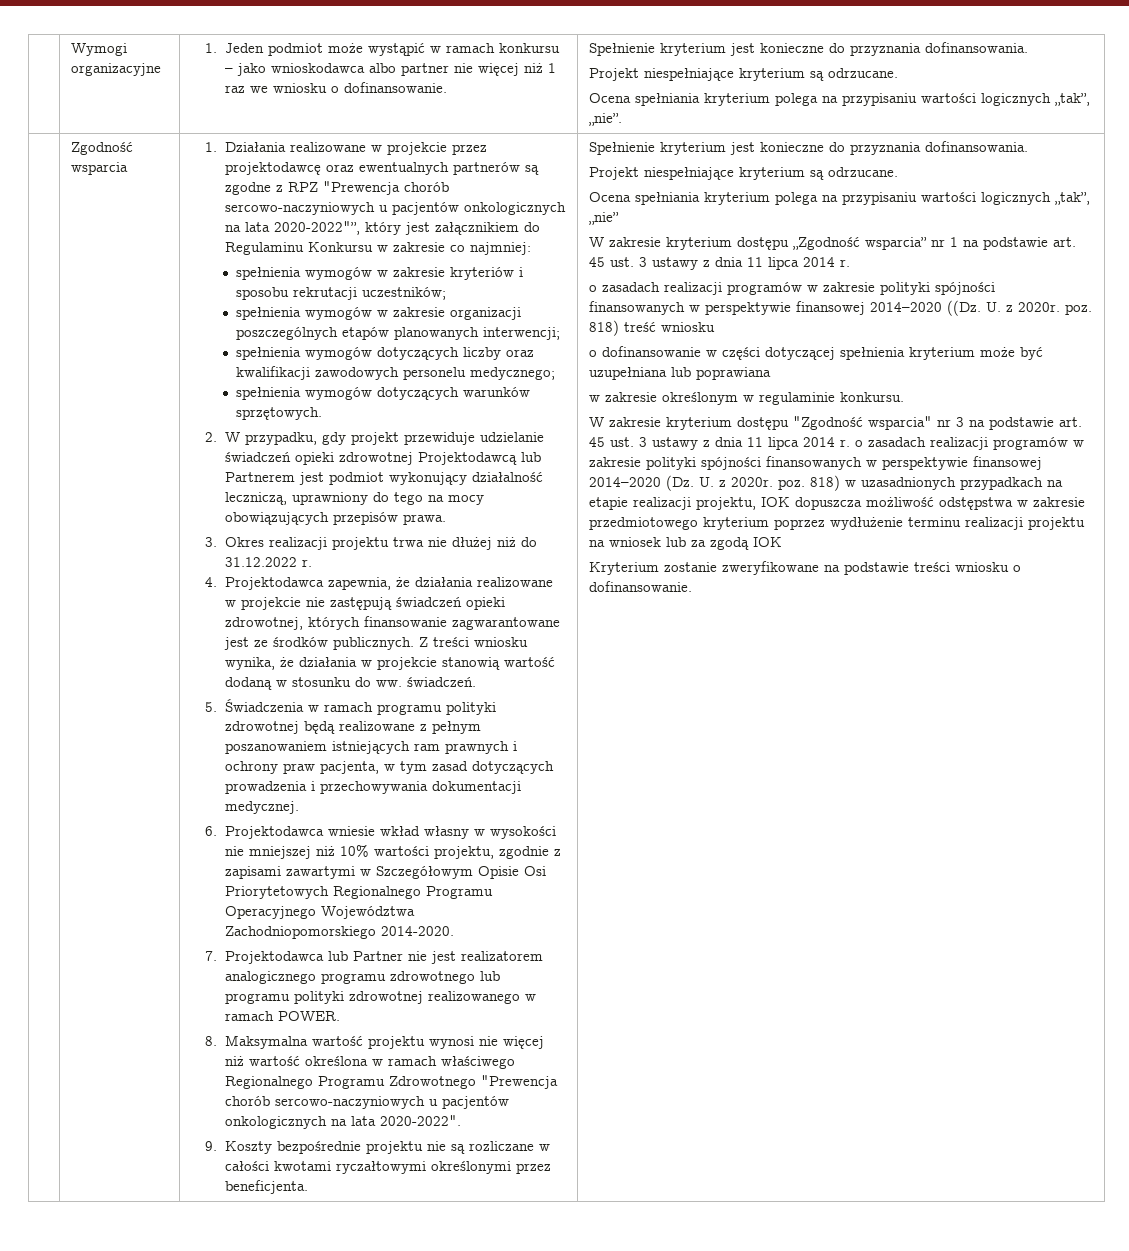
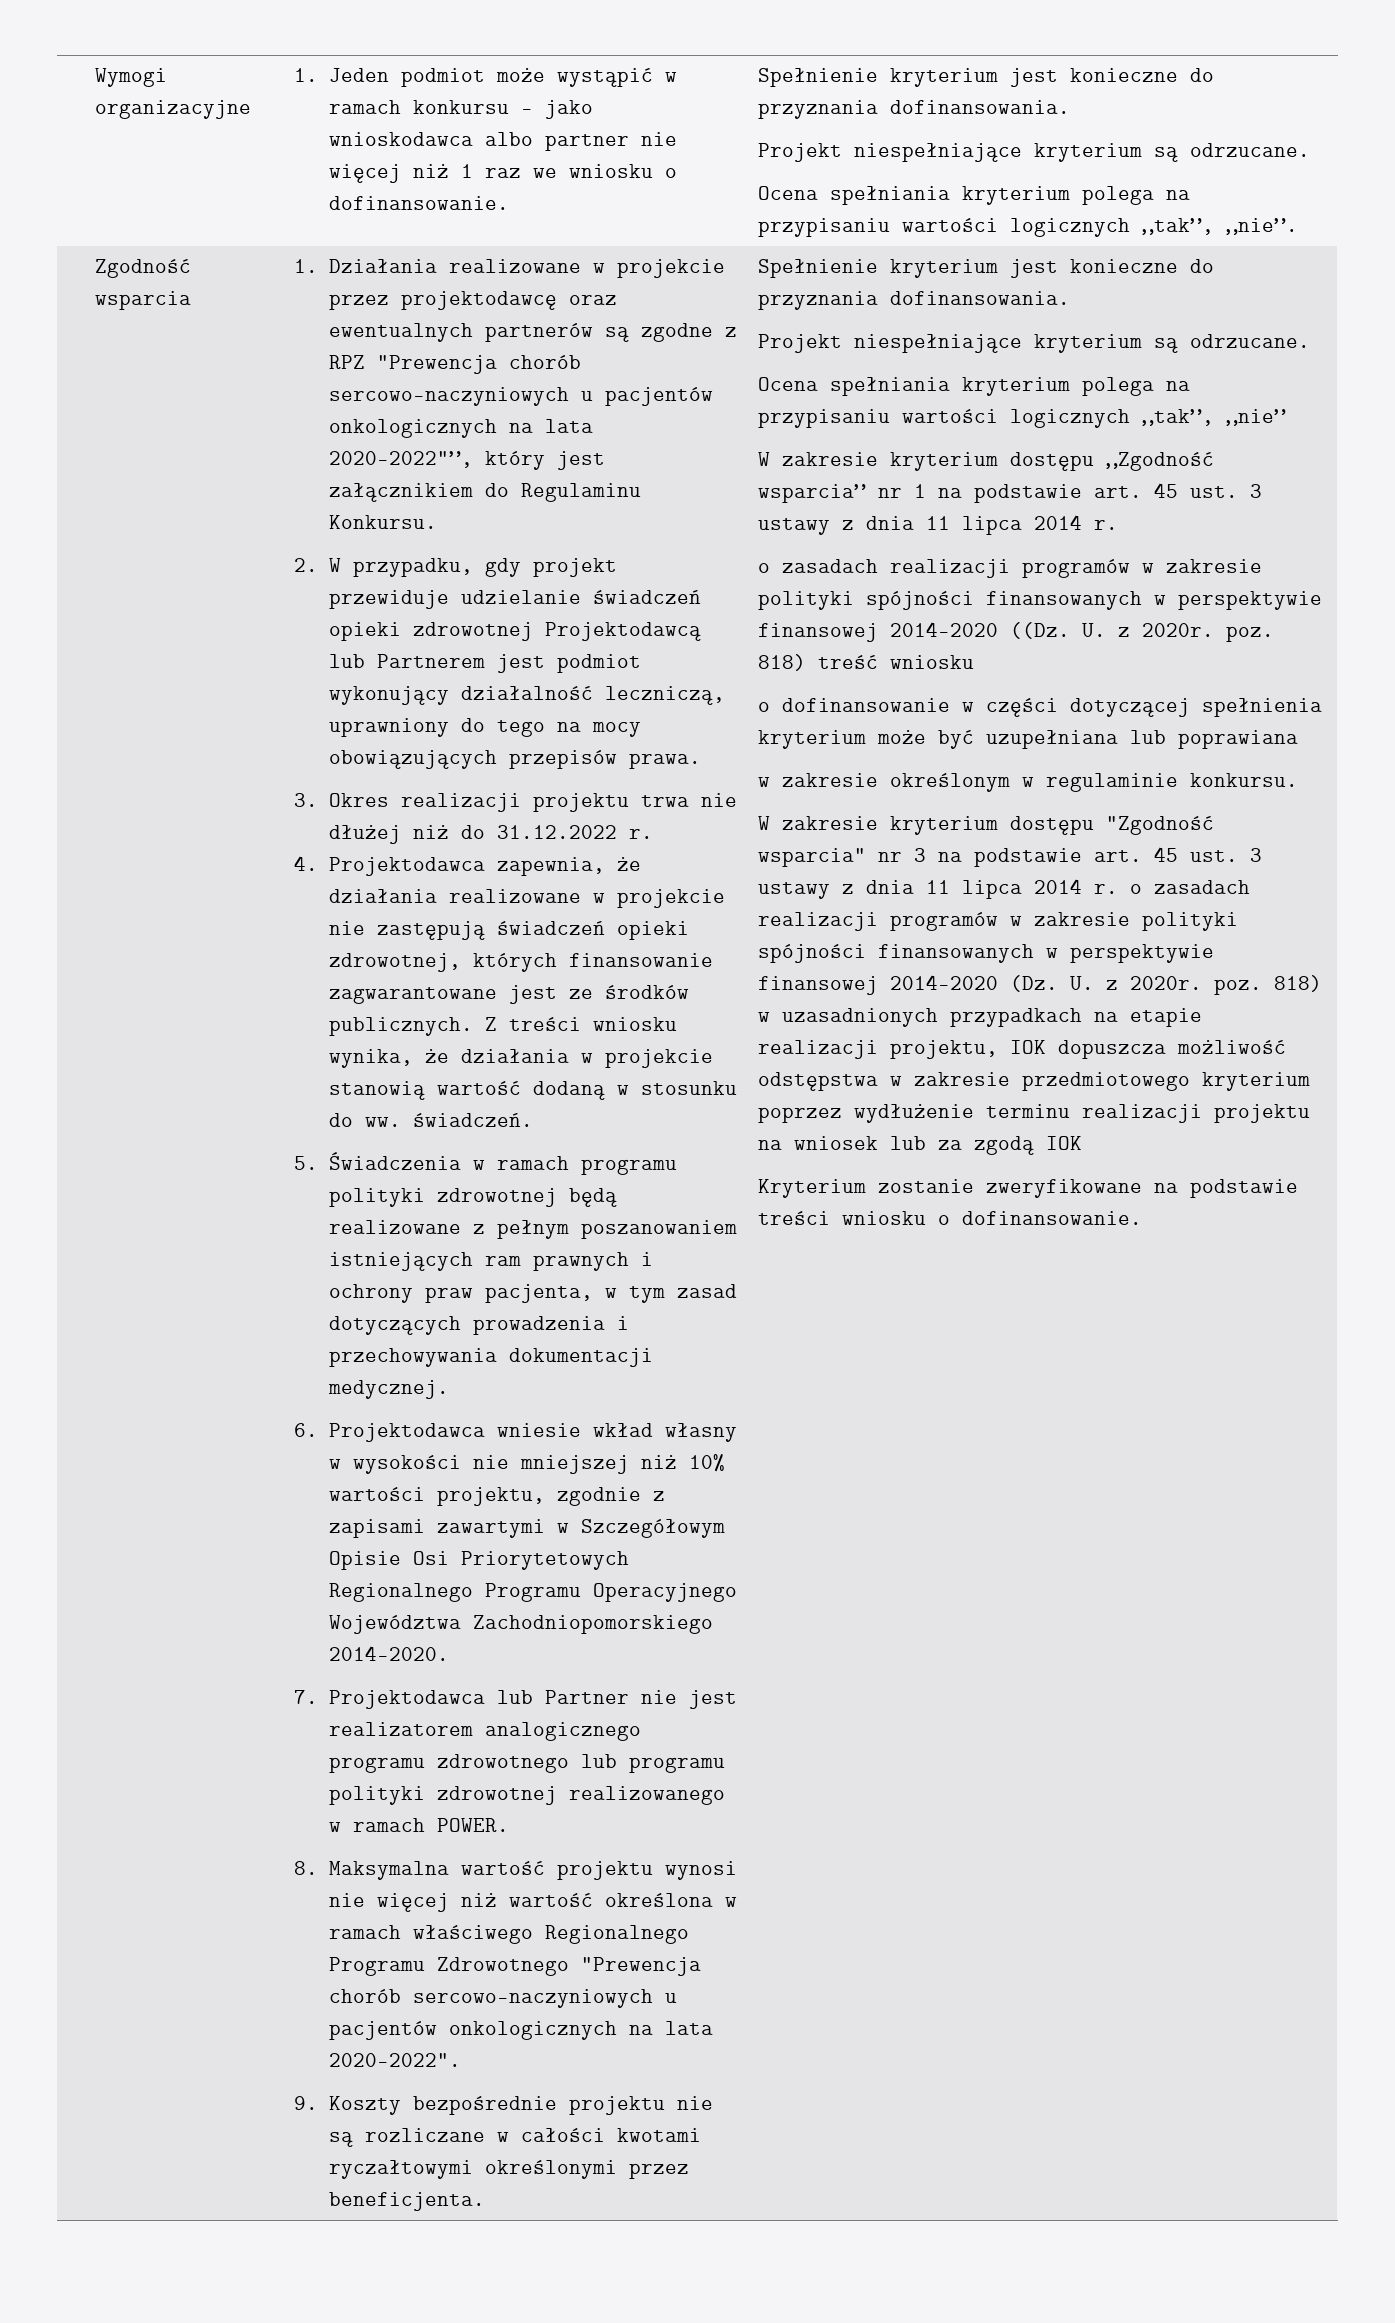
[307,242,531,255] [235,267,523,280] [235,287,446,300] [235,307,521,320] [235,327,560,340] [235,347,534,360] [235,366,555,380] [235,387,530,400] [235,407,322,420] Konkursu w zakresie co najmniej: // spełnienia wymogów w zakresie kryteriów i sposobu rekrutacji uczestników; // spełnienia wymogów w zakresie organizacji poszczególnych etapów planowanych interwencji; // spełnienia wymogów dotyczących liczby oraz kwalifikacji zawodowych personelu medycznego; // spełnienia wymogów dotyczących warunków sprzętowych. -> [328,515,437,529] Konkursu.

